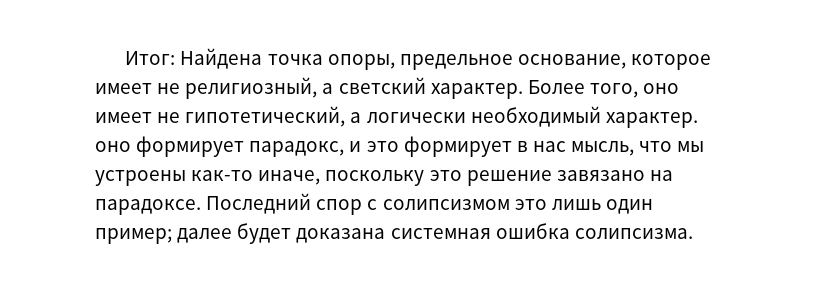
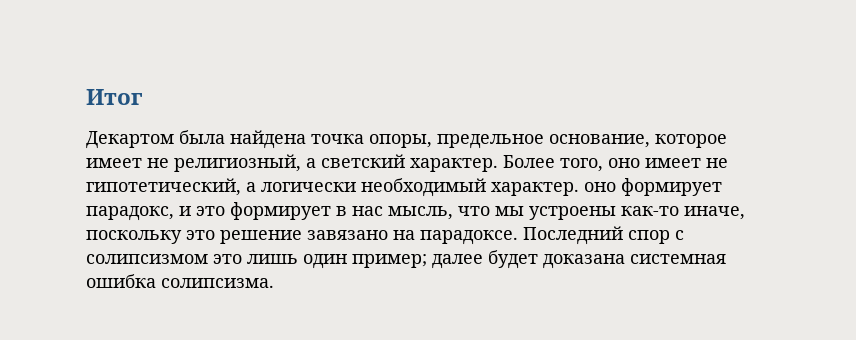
[125,48,263,69] Итог: Найдена -> [86,89,142,105] [86,130,306,149] Итог // Декартом была найдена

